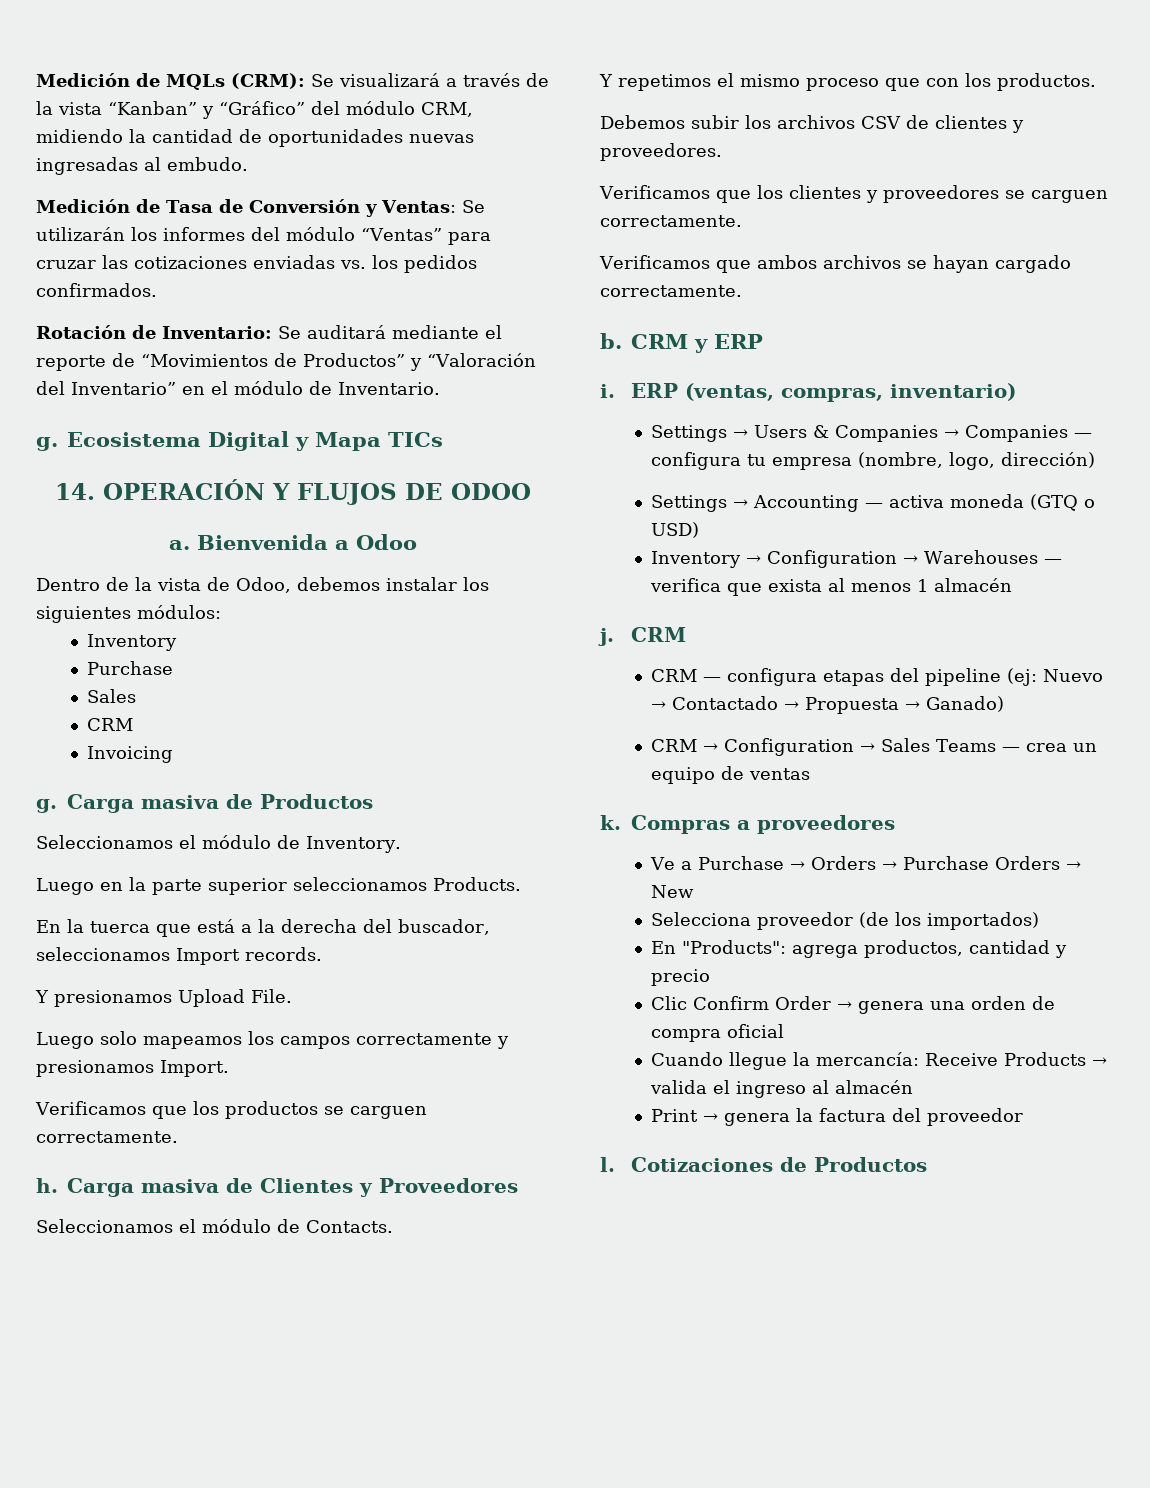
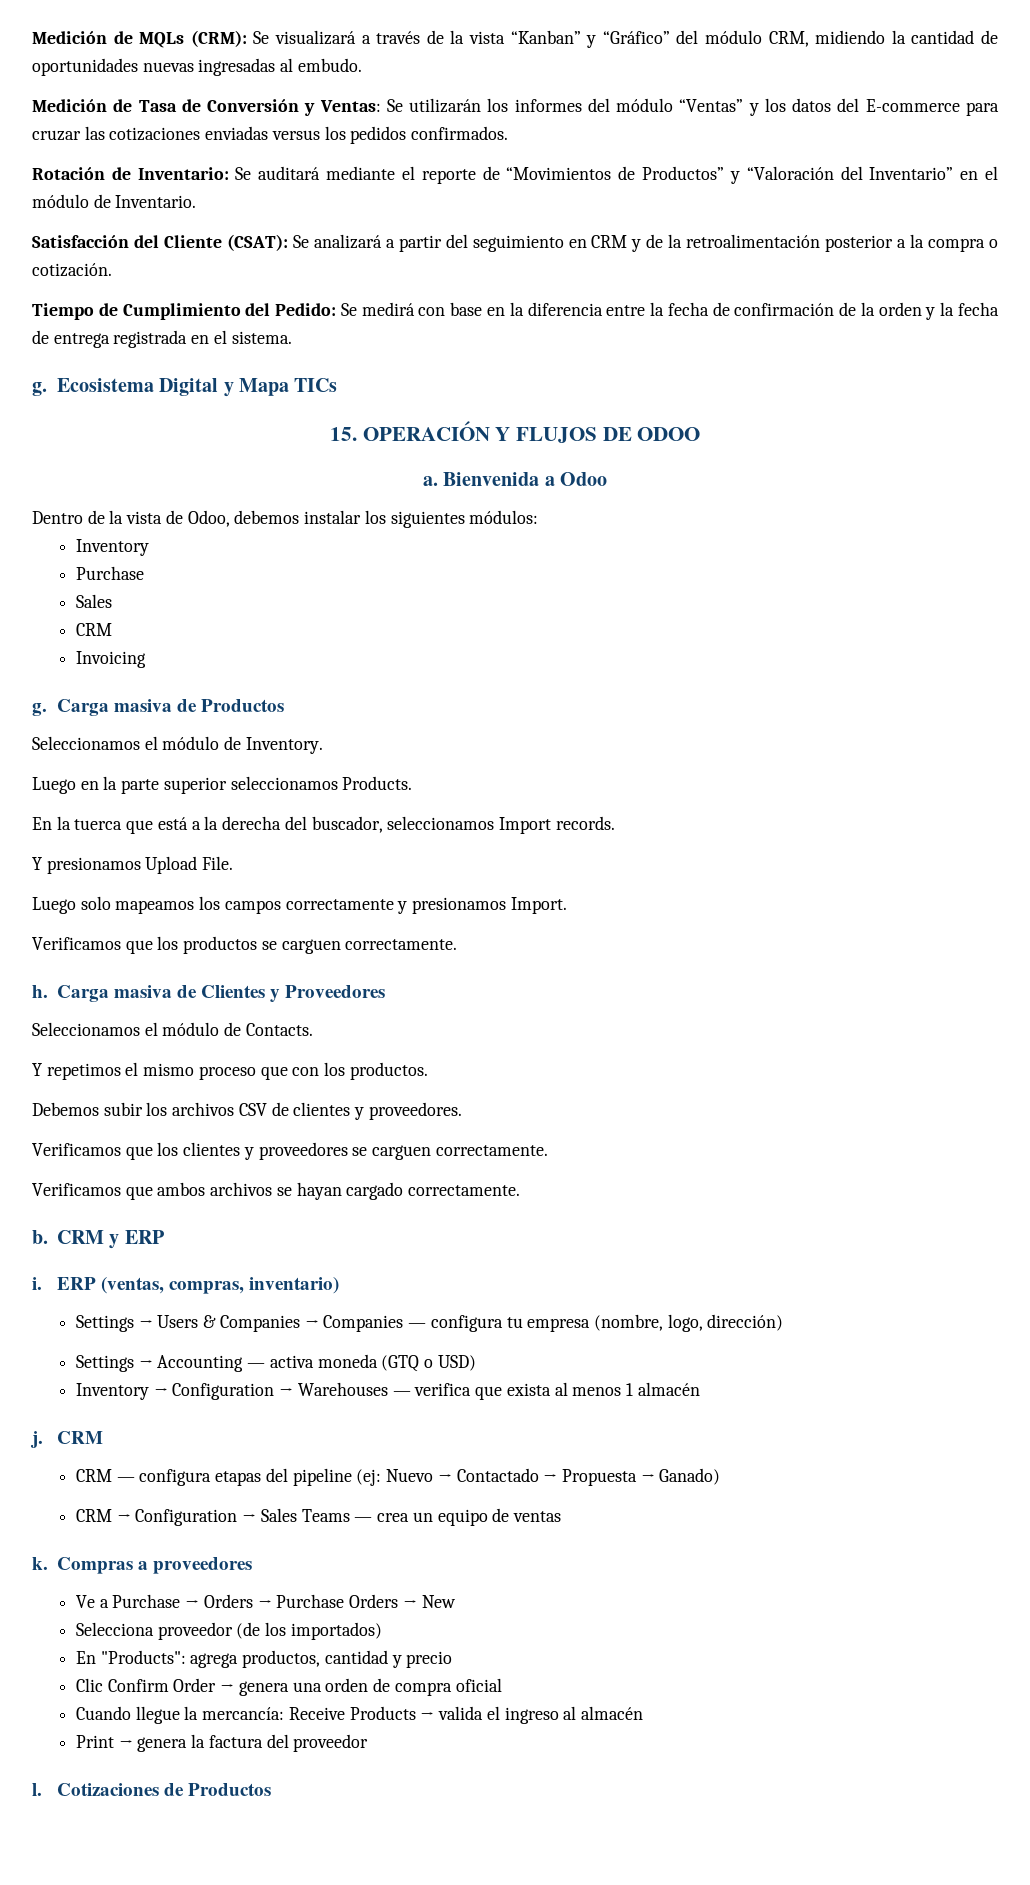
(442, 234) none -> [748,98,960,116] y los datos del E-commerce
[340,260,366,269] vs. -> [271,130,320,140] versus
(440, 388) none -> [32,234,999,252] [32,263,112,277] [32,302,999,320] [32,330,292,348] // Satisfacción del Cliente (CSAT): Se analizará a partir del seguimiento en CRM y de la retroalimentación posterior a la compra o cotización. // Tiempo de Cumplimiento del Pedido: Se medirá con base en la diferencia entre la fecha de confirmación de la orden y la fecha de entrega registrada en el sistema.
[55,483,96,500] 14. -> [329,427,357,441] 15.

